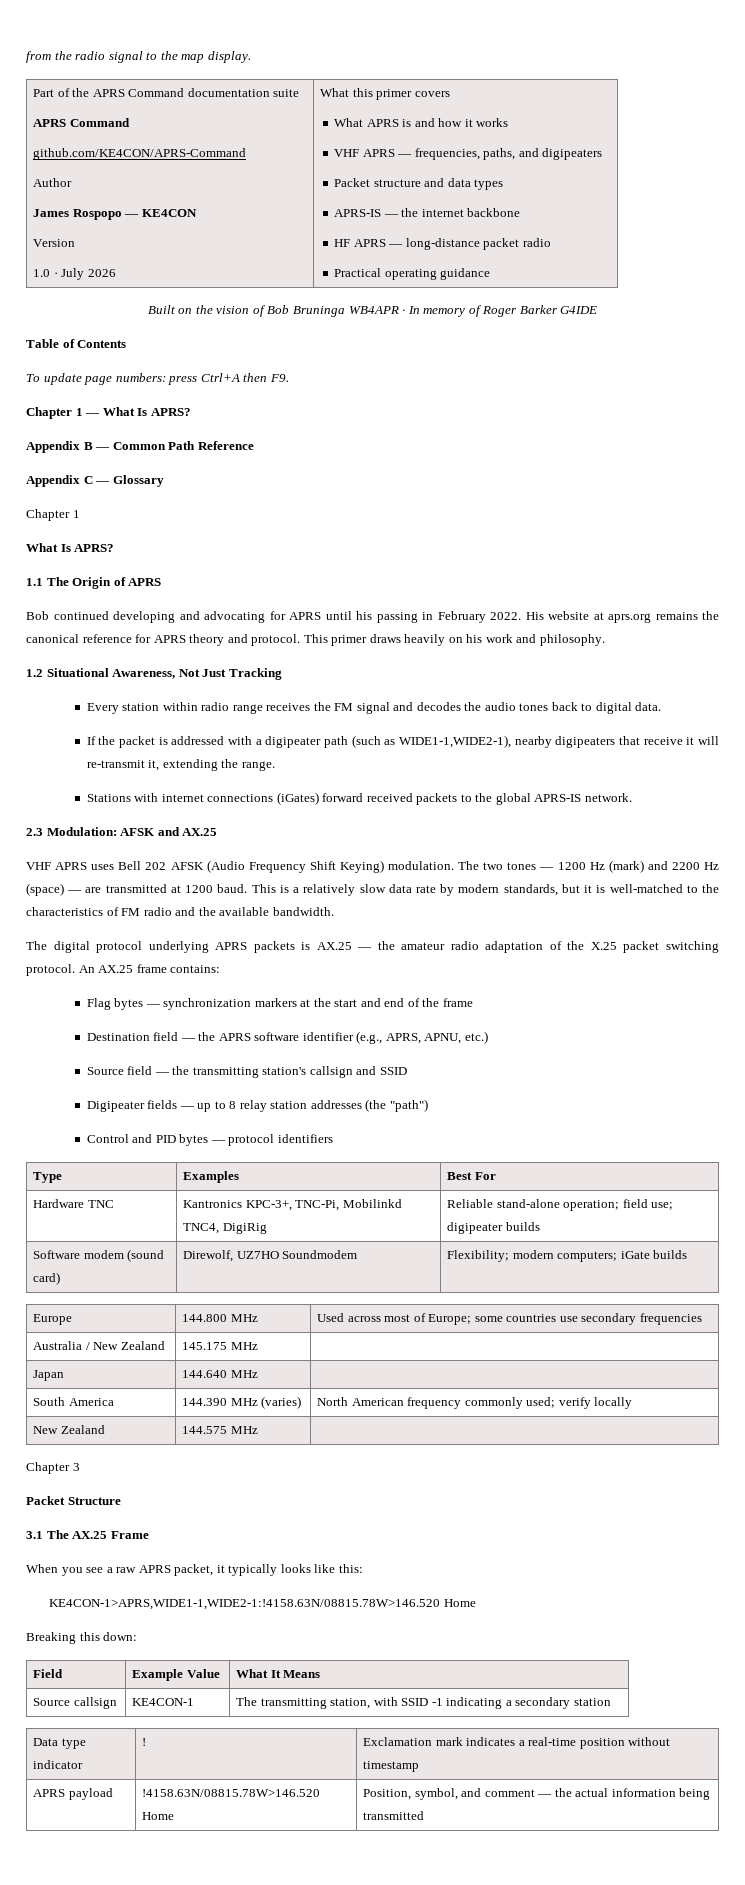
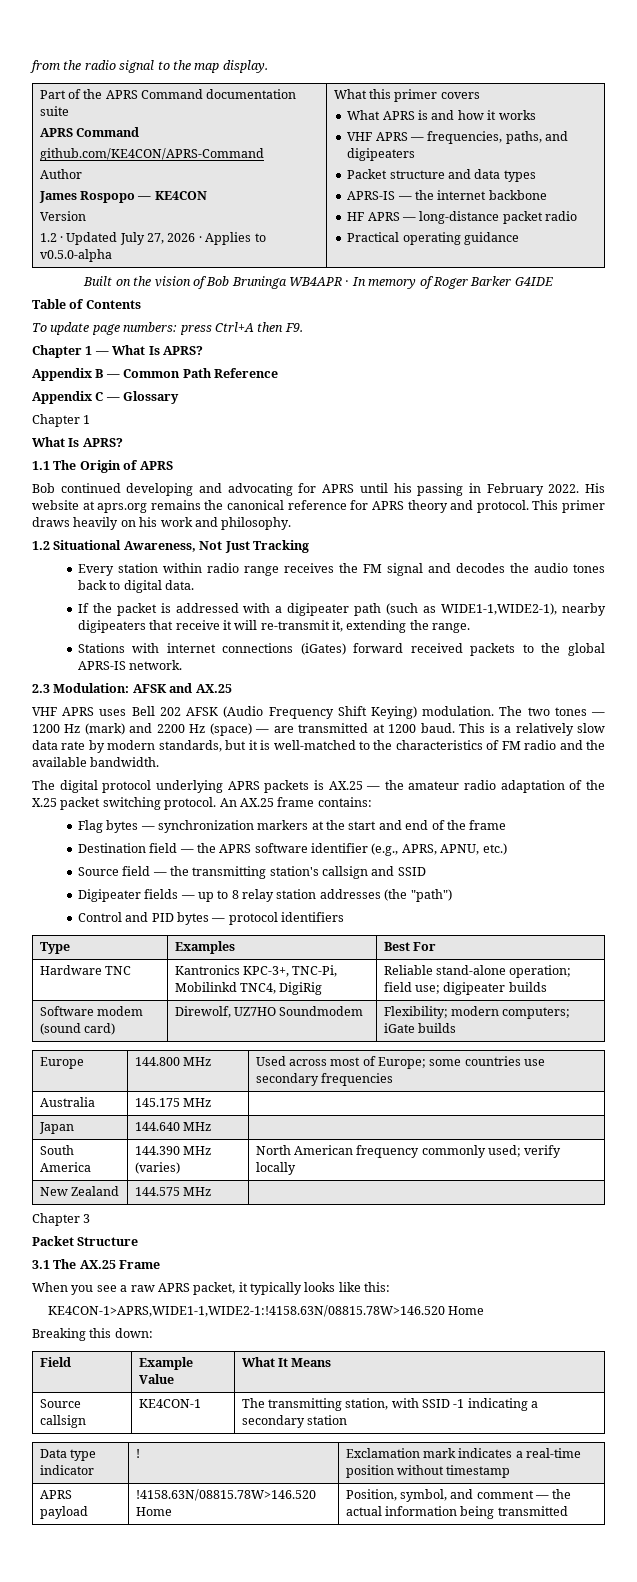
[33,268,116,280] 1.0 · July 2026 -> [39,232,266,245] [39,249,112,262] 1.2 · Updated July 27, 2026 · Applies to v0.5.0-alpha
[85,1341,165,1350] / New Zealand -> (95, 1102) none

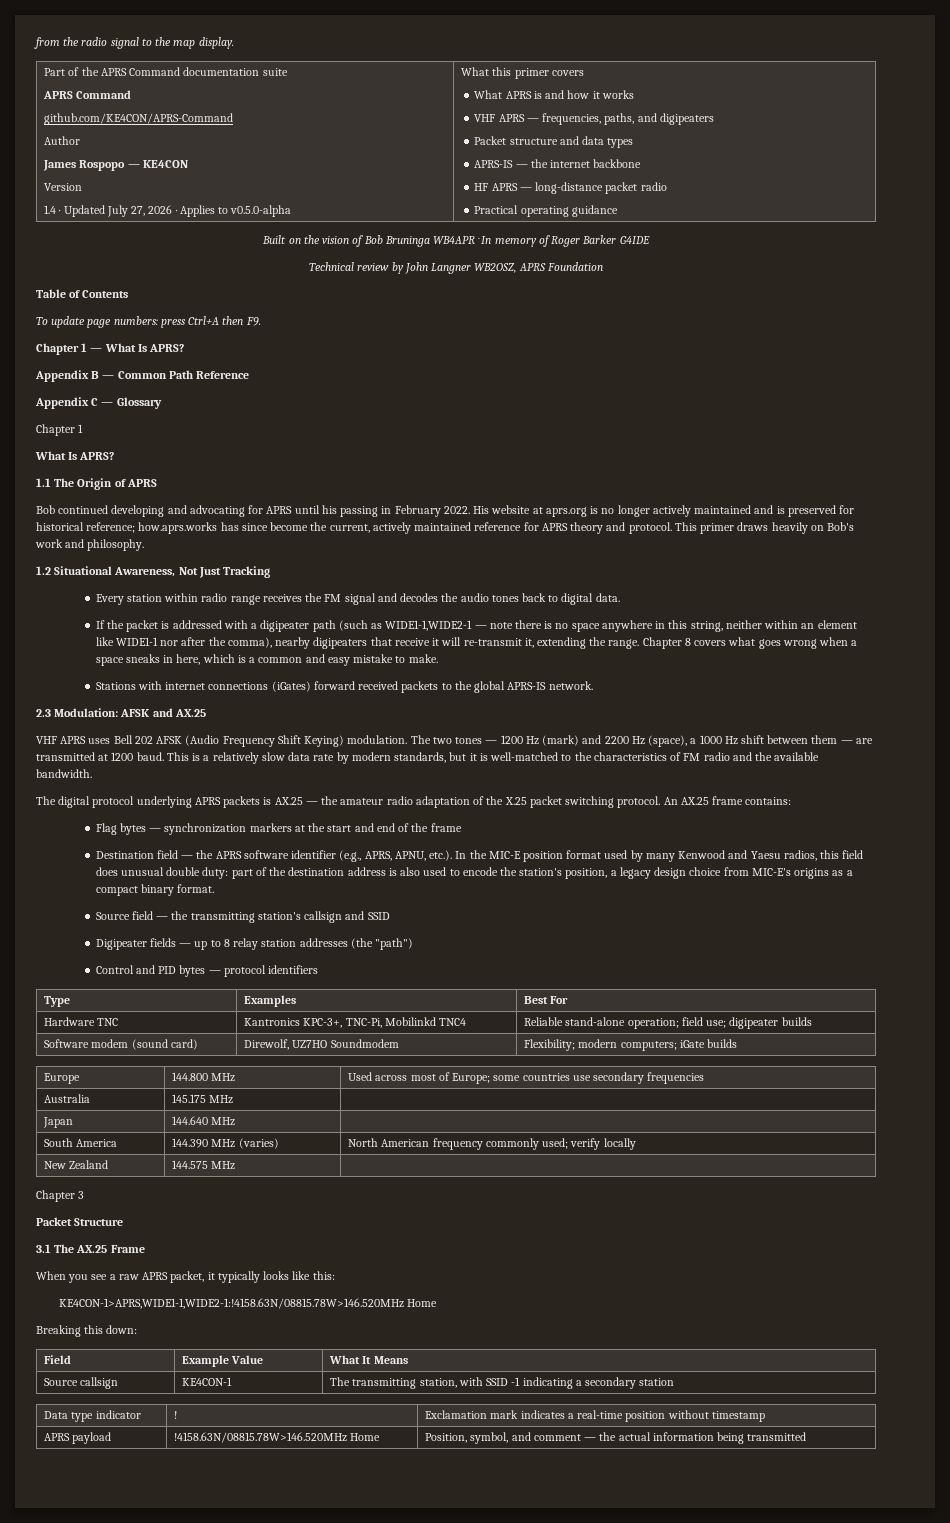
[39,233,57,242] 1.2 -> [44,205,57,214] 1.4
(553, 281) none -> [309,262,603,274] // Technical review by John Langner WB2OSZ, APRS Foundation
[150,500,285,510] remains the canonical -> [590,505,855,517] [36,522,472,534] is no longer actively maintained and is preserved for historical reference; how.aprs.works has since become the current, actively maintained
[139,517,158,527] his -> [827,522,855,531] Bob's
[441,603,558,615] WIDE1-1,WIDE2-1), -> [385,620,857,632] [95,637,272,648] WIDE1-1,WIDE2-1 — note there is no space anywhere in this string, neither within an element like WIDE1-1 nor after the comma),
(471, 628) none -> [642,637,858,649] [95,654,438,666] Chapter 8 covers what goes wrong when a space sneaks in here, which is a common and easy mistake to make.
[209,723,252,736] (space) -> [648,735,838,747] (space), a 1000 Hz shift between them
[482,843,507,855] etc.) -> [429,850,864,862] [95,867,853,879] [95,884,215,896] etc.). In the MIC-E position format used by many Kenwood and Yaesu radios, this field does unusual double duty: part of the destination address is also used to encode the station's position, a legacy design choice from MIC-E's origins as a compact binary format.
[239,982,323,995] TNC4, DigiRig -> [439,1018,467,1026] TNC4
[48,1305,446,1317] KE4CON-1>APRS,WIDE1-1,WIDE2-1:!4158.63N/08815.78W>146.520 -> [59,1298,405,1309] KE4CON-1>APRS,WIDE1-1,WIDE2-1:!4158.63N/08815.78W>146.520MHz
[135,1489,316,1501] !4158.63N/08815.78W>146.520 -> [174,1432,348,1443] !4158.63N/08815.78W>146.520MHz

